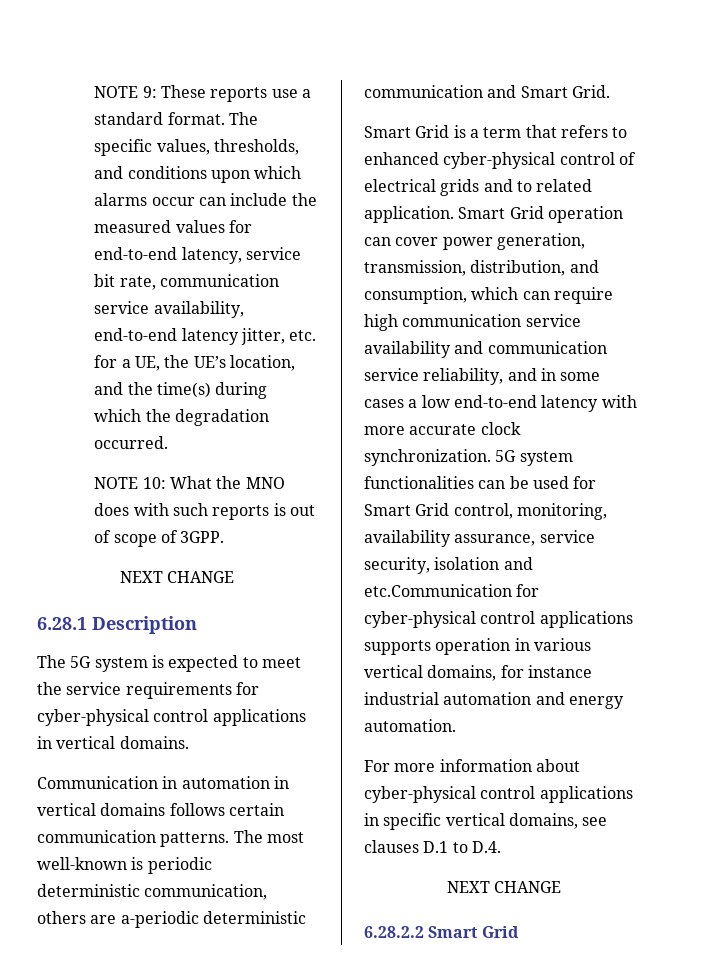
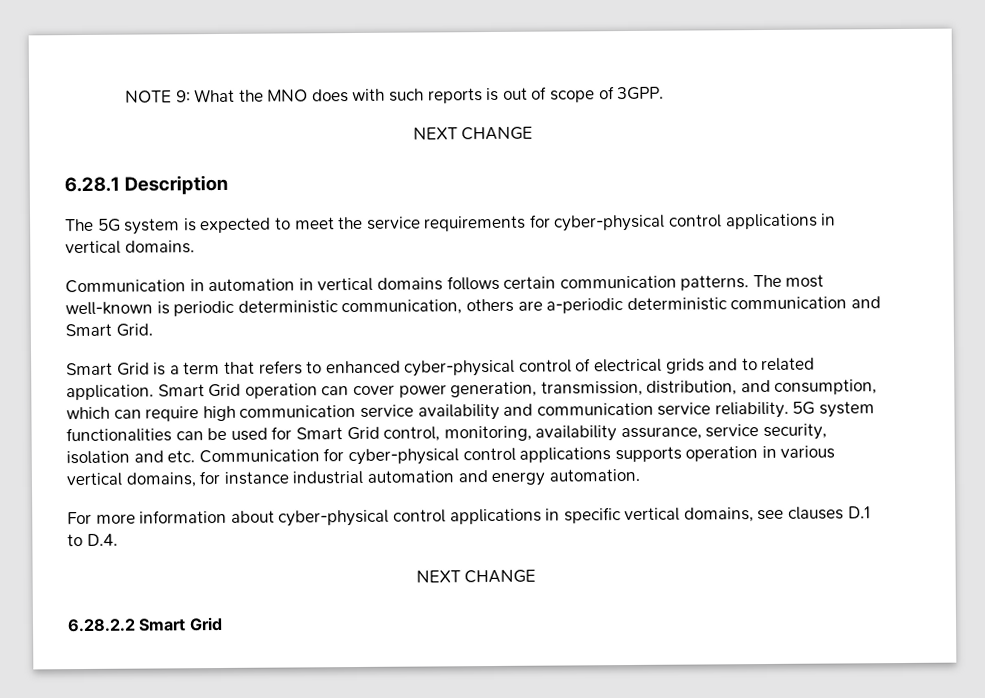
[160,85,311,102] [94,112,258,125] [94,139,299,156] [94,166,302,183] [94,193,317,206] [94,220,252,233] [94,247,301,264] [94,274,279,290] [94,301,244,318] [94,328,317,345] [94,355,295,371] [94,382,268,399] [94,409,269,426] [94,436,169,449] [94,477,166,489] These reports use a standard format. The specific values, thresholds, and conditions upon which alarms occur can include the measured values for end-to-end latency, service bit rate, communication service availability, end-to-end latency jitter, etc. for a UE, the UE’s location, and the time(s) during which the degradation occurred. // NOTE 10: -> (191, 96) none
[423,368,601,385] [364,395,637,412] [364,422,521,435] [364,449,491,466] reliability, and in some cases a low end-to-end latency with more accurate clock synchronization. -> [714,401,789,419] reliability.
[364,584,512,597] etc.Communication -> [167,449,320,464] etc. Communication

